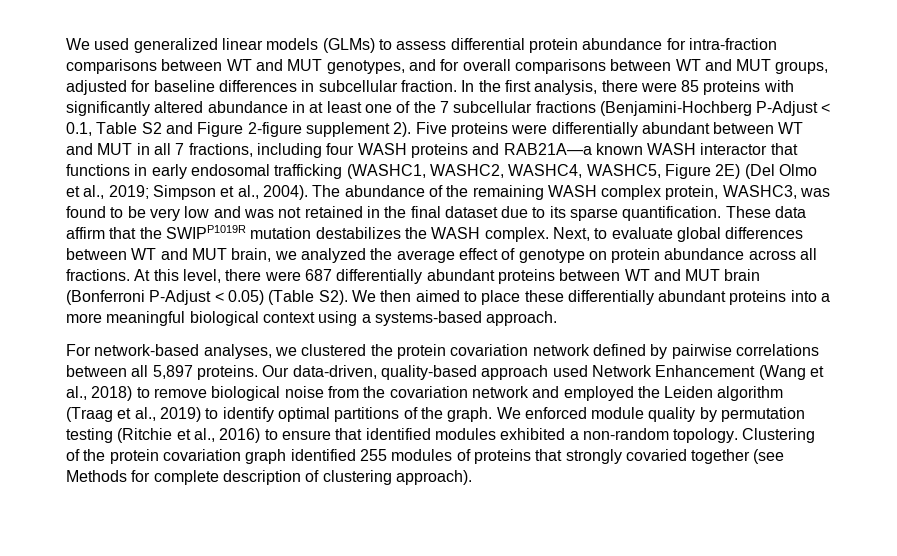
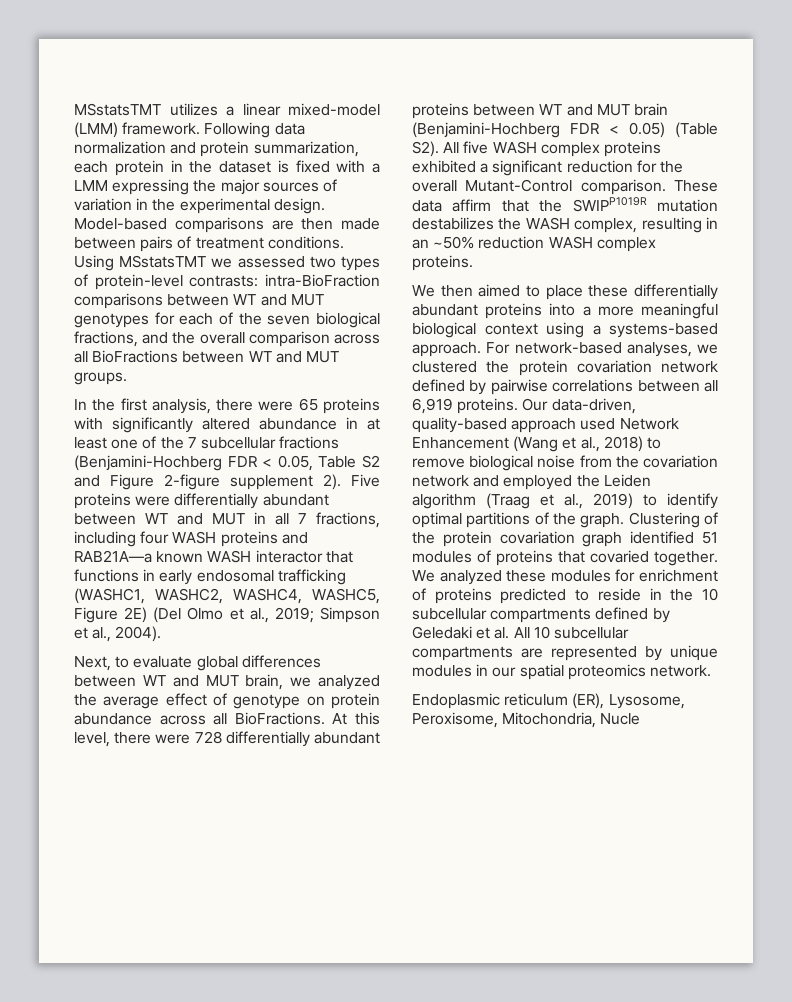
[66,38,777,53] [66,59,829,74] [66,80,457,95] We used generalized linear models (GLMs) to assess differential protein abundance for intra-fraction comparisons between WT and MUT genotypes, and for overall comparisons between WT and MUT groups, adjusted for baseline differences in subcellular fraction. -> [74,103,380,116] [74,122,305,138] [74,141,359,157] [74,160,380,176] [74,179,337,195] [74,198,325,214] [74,217,380,233] [74,236,344,252] [74,255,380,271] [74,274,380,290] [74,293,324,309] [74,312,380,328] [74,331,380,347] [74,350,339,363] [74,372,127,385] MSstatsTMT utilizes a linear mixed-model (LMM) framework. Following data normalization and protein summarization, each protein in the dataset is fixed with a LMM expressing the major sources of variation in the experimental design. Model-based comparisons are then made between pairs of treatment conditions. Using MSstatsTMT we assessed two types of protein-level contrasts: intra-BioFraction comparisons between WT and MUT genotypes for each of the seven biological fractions, and the overall comparison across all BioFractions between WT and MUT groups. //
[681,80,700,92] 85 -> [298,398,318,411] 65
[756,101,831,116] [66,122,92,136] P-Adjust < 0.1, -> [227,455,313,471] FDR < 0.05,
[312,185,831,200] [66,206,807,221] [66,225,549,242] The abundance of the remaining WASH complex protein, WASHC3, was found to be very low and was not retained in the final dataset due to its sparse quantification. These data affirm that the SWIPP1019R mutation destabilizes the WASH complex. -> (162, 634) //
[66,269,130,281] fractions. -> [234,712,325,725] BioFractions.
[304,269,332,281] 687 -> [194,731,222,744] 728
[66,290,212,305] (Bonferroni P-Adjust -> [412,122,600,138] (Benjamini-Hochberg FDR
(348, 297) none -> [443,141,661,157] [412,160,683,176] [412,179,718,195] [412,197,718,212] [412,217,718,233] [412,236,656,252] [412,255,473,271] All five WASH complex proteins exhibited a significant reduction for the overall Mutant-Control comparison. These data affirm that the SWIPP1019R mutation destabilizes the WASH complex, resulting in an ~50% reduction WASH complex proteins. //
(558, 318) // -> (481, 349) none
[152,365,193,379] 5,897 -> [412,398,453,414] 6,919
[496,407,806,422] [66,428,739,443] We enforced module quality by permutation testing (Ritchie et al., 2016) to ensure that identified modules exhibited a non-random topology. -> (625, 520) none
[359,449,387,461] 255 -> [702,532,718,544] 51
[565,449,785,464] [66,470,472,485] strongly covaried together (see Methods for complete description of clustering approach). -> [590,550,718,566] [412,569,718,585] [412,588,718,604] [412,607,670,623] [412,626,629,639] [412,645,718,661] [412,664,711,680] [412,693,685,709] [412,712,641,728] covaried together. We analyzed these modules for enrichment of proteins predicted to reside in the 10 subcellular compartments defined by Geledaki et al. All 10 subcellular compartments are represented by unique modules in our spatial proteomics network. // Endoplasmic reticulum (ER), Lysosome, Peroxisome, Mitochondria, Nucle

